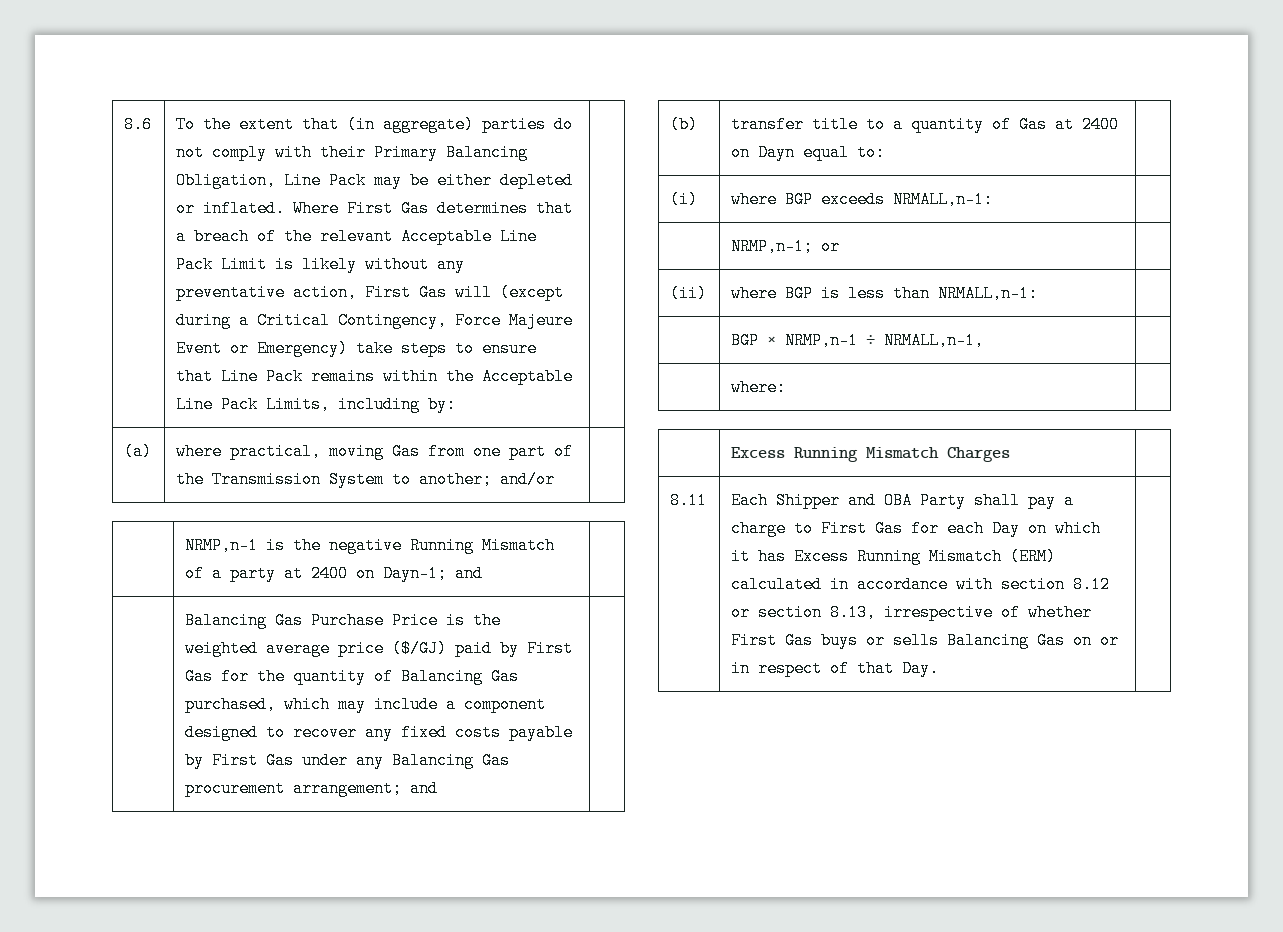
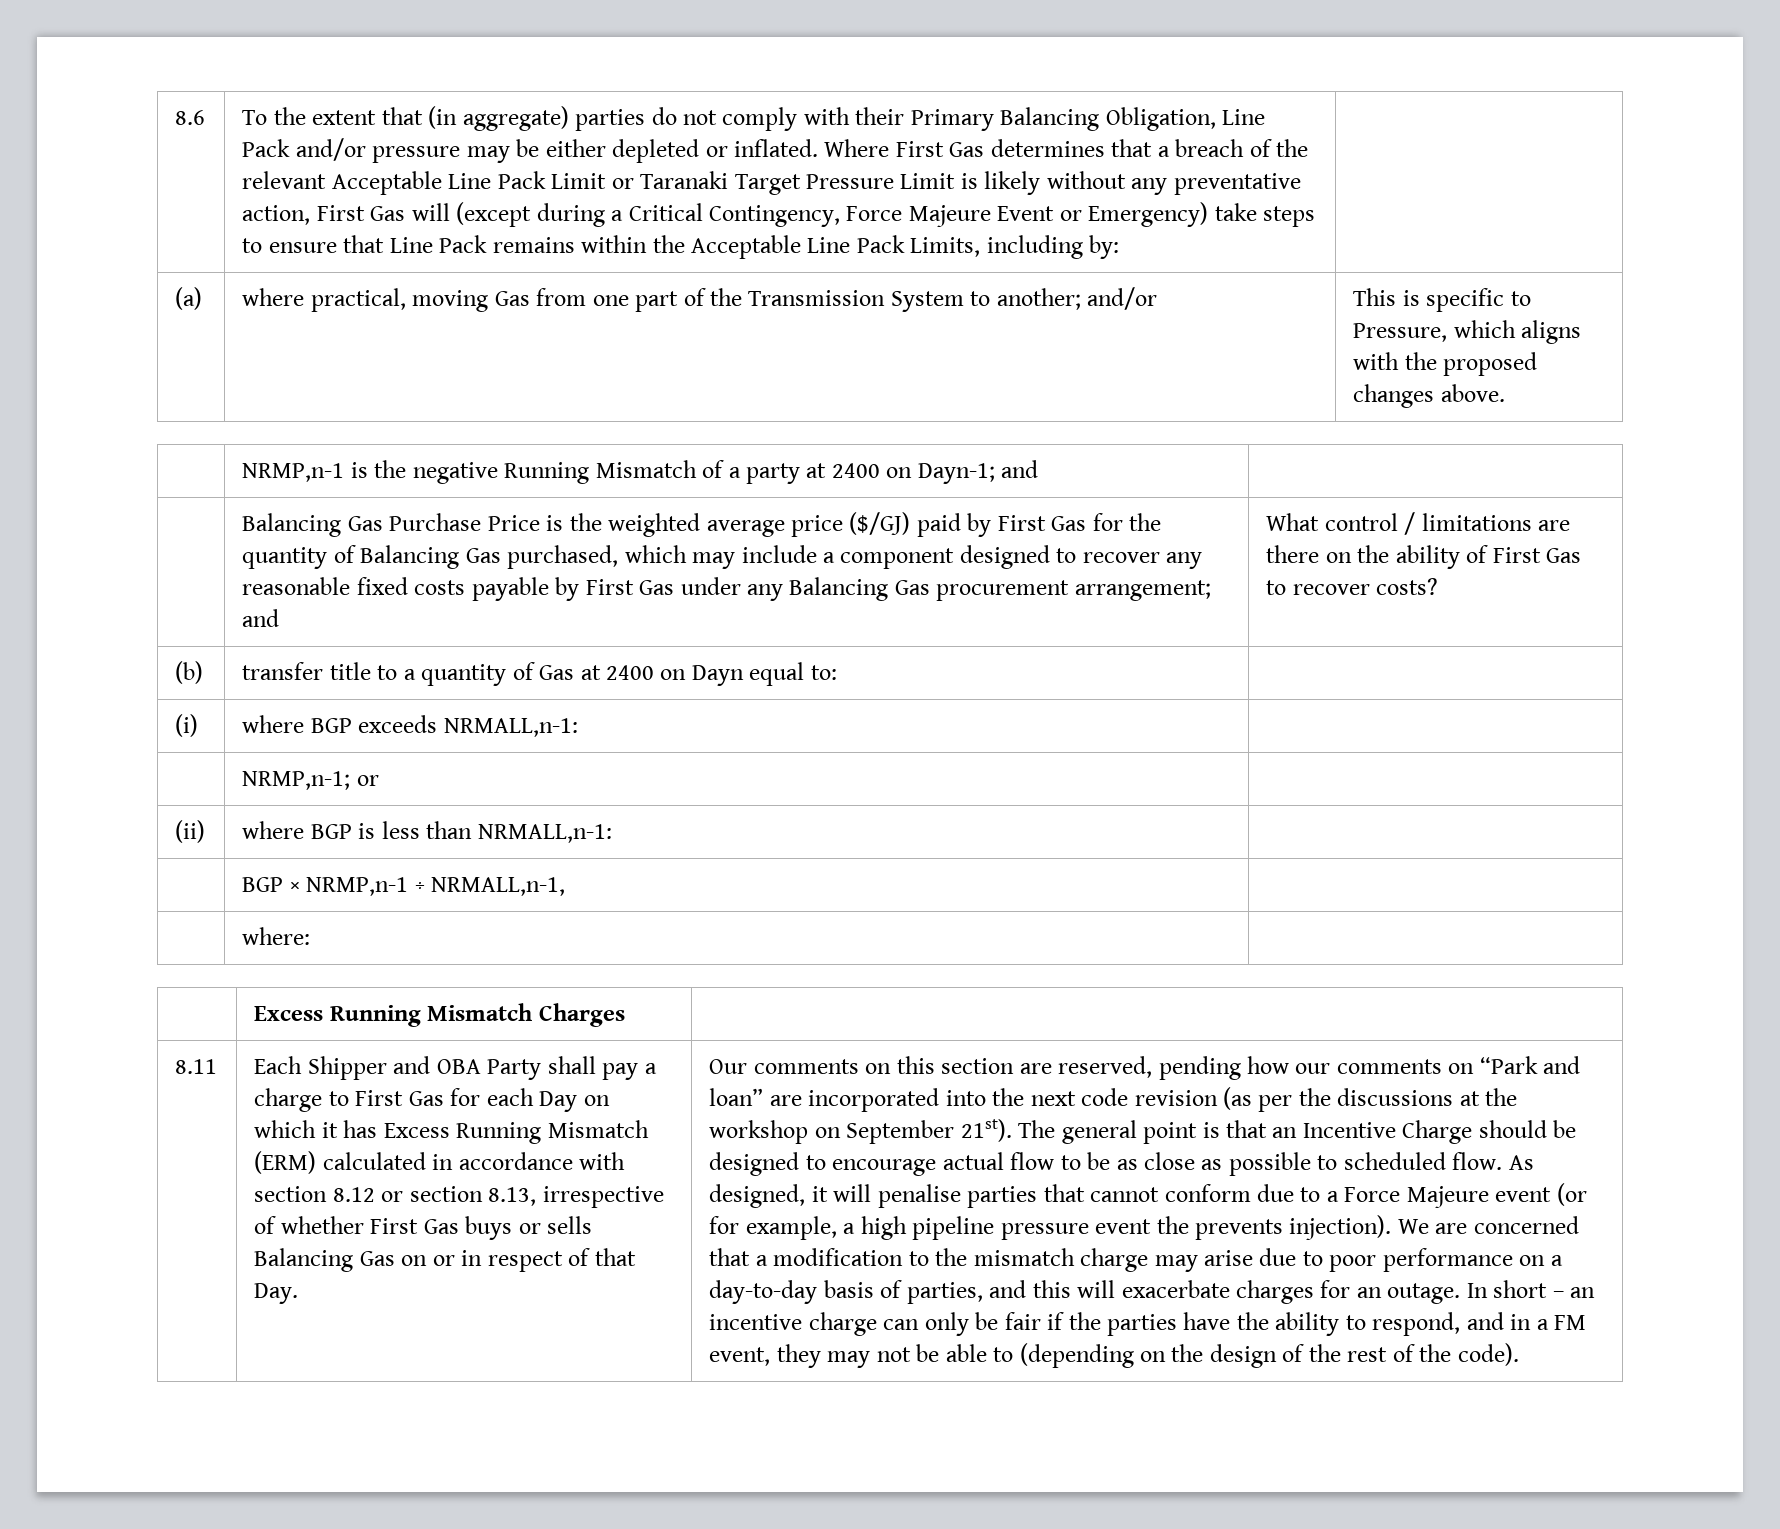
(367, 180) none -> [295,138,461,163] and/or pressure
(268, 264) none -> [611,171,956,195] or Taranaki Target Pressure Limit
(556, 479) none -> [1353,288,1531,312] [1353,320,1582,344] [1353,352,1538,376] [1353,384,1505,408] This is specific to Pressure, which aligns with the proposed changes above.
(394, 732) none -> [242,577,351,595] reasonable
(439, 788) none -> [1266,512,1571,535] [1266,545,1582,569] [1266,578,1439,595] What control / limitations are there on the ability of First Gas to recover costs?
(940, 668) none -> [709,1056,1581,1080] [709,1087,1518,1112] [709,1119,1577,1144] [709,1152,1534,1176] [709,1183,1587,1208] [709,1215,1579,1240] [709,1248,1563,1272] [709,1280,1596,1304] [709,1312,1587,1336] [709,1343,1519,1368] Our comments on this section are reserved, pending how our comments on “Park and loan” are incorporated into the next code revision (as per the discussions at the workshop on September 21st). The general point is that an Incentive Charge should be designed to encourage actual flow to be as close as possible to scheduled flow. As designed, it will penalise parties that cannot conform due to a Force Majeure event (or for example, a high pipeline pressure event the prevents injection). We are concerned that a modification to the mismatch charge may arise due to poor performance on a day-to-day basis of parties, and this will exacerbate charges for an outage. In short – an incentive charge can only be fair if the parties have the ability to respond, and in a FM event, they may not be able to (depending on the design of the rest of the code).

